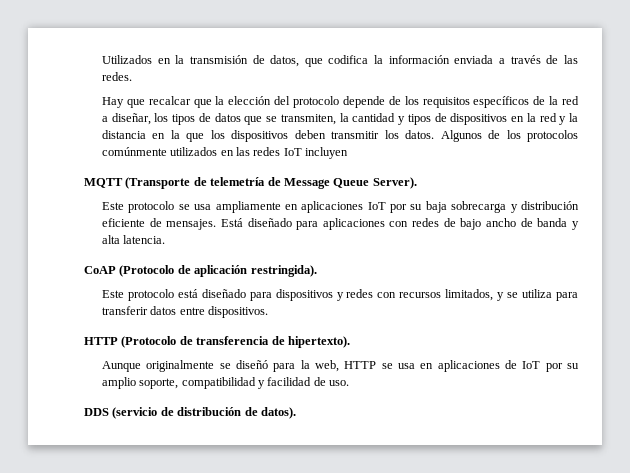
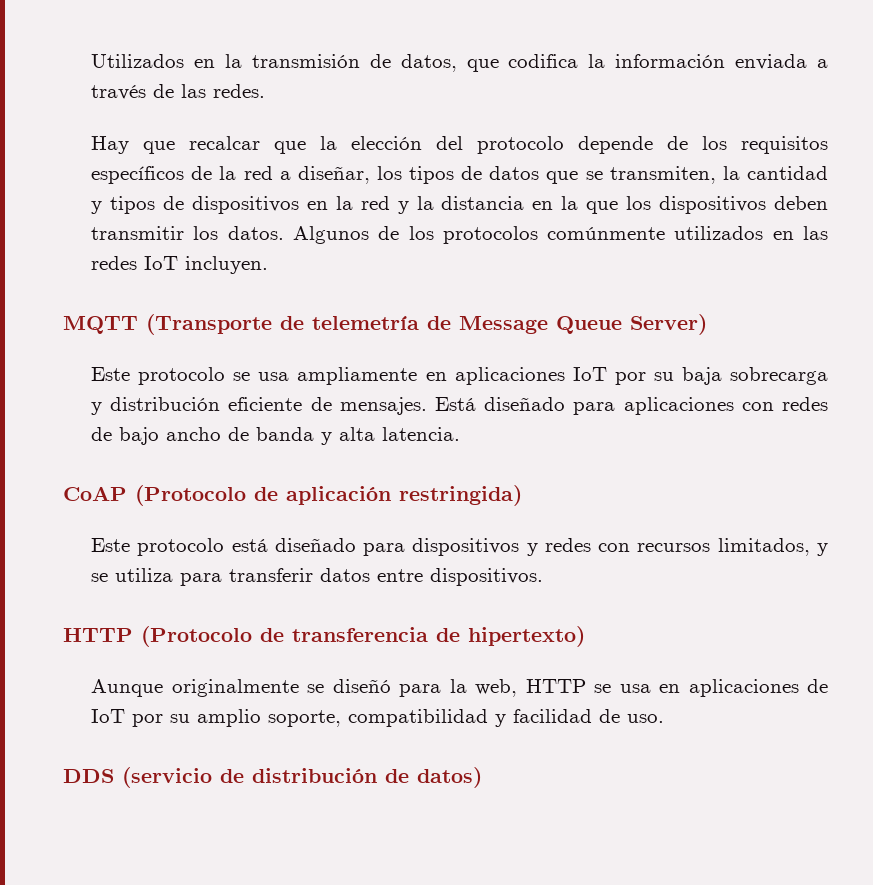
[305,147,349,159] incluyen -> [185,256,269,274] incluyen.
[372,177,417,189] Server). -> [630,314,707,335] Server)
[250,265,317,277] restringida). -> [399,485,522,506] restringida)
[287,336,350,348] hipertexto). -> [468,626,585,647] hipertexto)
[260,407,296,419] datos). -> [417,767,482,788] datos)

